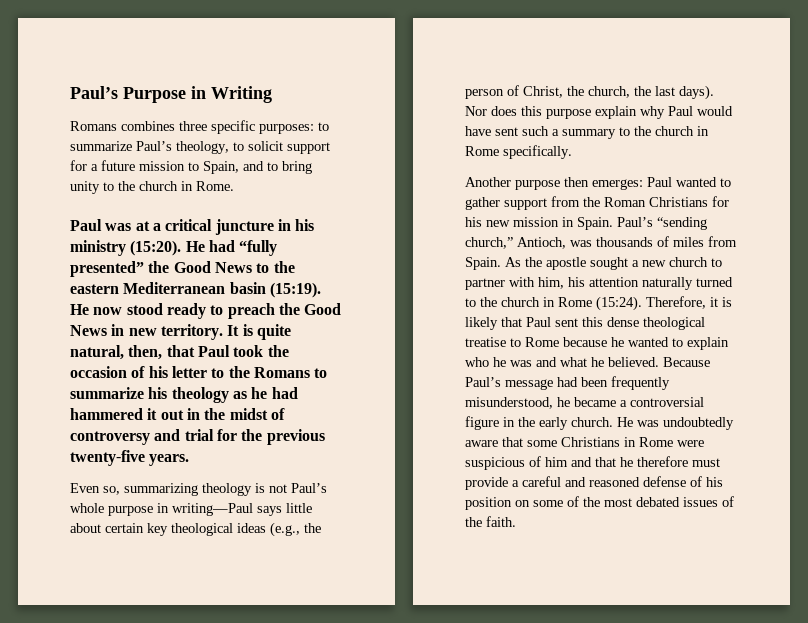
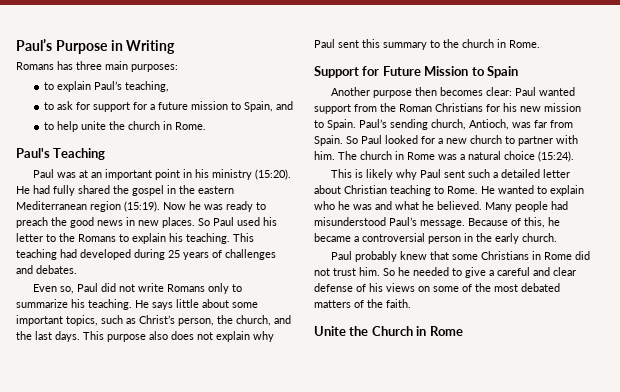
[121,120,329,134] [70,141,283,154] combines three specific purposes: to summarize Paul’s theology, to solicit -> [57,61,178,72] [43,81,169,92] [43,101,90,110] has three main purposes: // to explain Paul’s teaching, // to ask for
[267,161,312,174] [70,181,100,194] to bring unity -> [43,121,206,132] [16,148,106,160] [32,169,291,180] [16,185,234,196] [16,201,266,212] [16,217,277,228] [16,233,254,244] [16,249,276,260] [16,265,77,274] [32,283,242,294] [16,299,258,310] [16,315,291,326] [16,331,274,342] [314,39,427,50] // to help unite the church in Rome. // Paul's Teaching // Paul was at an important point in his ministry (15:20). He had fully shared the gospel in the eastern Mediterranean region (15:19). Now he was ready to preach the good news in new places. So Paul used his letter to the Romans to explain his teaching. This teaching had developed during 25 years of challenges and debates. // Even so, Paul did not write Romans only to summarize his teaching. He says little about some important topics, such as Christ’s person, the church, and the last days. This purpose also does not explain why Paul sent this summary
[70,219,315,235] [70,240,278,256] [70,261,295,277] [70,282,321,298] [70,303,342,319] [70,324,291,340] [70,345,289,360] [70,366,328,378] [70,387,298,403] [70,408,285,420] [70,429,325,445] [70,450,190,466] [70,483,327,496] [70,503,312,516] [70,522,321,537] [465,85,714,100] [465,106,733,119] [465,126,709,139] [465,145,572,159] [465,177,731,190] [465,197,500,210] Paul was at a critical juncture in his ministry (15:20). He had “fully presented” the Good News to the eastern Mediterranean basin (15:19). He now stood ready to preach the Good News in new territory. It is quite natural, then, that Paul took the occasion of his letter to the Romans to summarize his theology as he had hammered it out in the midst of controversy and trial for the previous twenty-five years. // Even so, summarizing theology is not Paul’s whole purpose in writing—Paul says little about certain key theological ideas (e.g., the person of Christ, the church, the last days). Nor does this purpose explain why Paul would have sent such a summary to the church in Rome specifically. // Another purpose then emerges: Paul wanted to gather -> [314,66,518,78] [330,87,575,98] Support for Future Mission to Spain // Another purpose then becomes clear: Paul wanted
[562,217,574,227] in -> [314,120,324,128] to
[657,217,707,230] [465,236,737,249] [465,257,628,270] “sending church,” Antioch, was thousands of miles from Spain. As the apostle sought -> [390,119,573,130] [314,135,435,146] sending church, Antioch, was far from Spain. So Paul looked for
[538,277,733,290] [465,297,592,307] him, his attention naturally turned to the church in Rome -> [314,151,535,160] him. The church in Rome was a natural choice
[646,296,718,309] Therefore, it -> [330,169,352,178] // This
[501,317,705,330] [465,337,624,347] that Paul sent this dense theological treatise to Rome because he -> [395,169,570,180] [314,185,495,196] why Paul sent such a detailed letter about Christian teaching to Rome. He
[663,357,710,367] [465,376,670,390] [465,397,553,409] Because Paul’s message had been frequently misunderstood, -> [485,201,568,212] [314,217,545,228] Many people had misunderstood Paul’s message. Because of this,
[465,416,499,430] figure -> [428,236,461,244] person
[617,417,734,430] [465,440,498,447] He was undoubtedly aware -> [330,251,427,262] // Paul probably knew
[677,440,704,447] [465,456,720,470] [465,477,508,490] were suspicious of him and that he therefore must provide -> [574,251,590,260] [314,267,486,278] did not trust him. So he needed to give
[589,477,640,487] reasoned -> [553,267,576,276] clear
[465,497,512,510] position -> [386,283,415,292] views
[683,497,718,507] issues -> [314,300,351,308] matters
(516, 521) none -> [314,326,463,336] // Unite the Church in Rome

